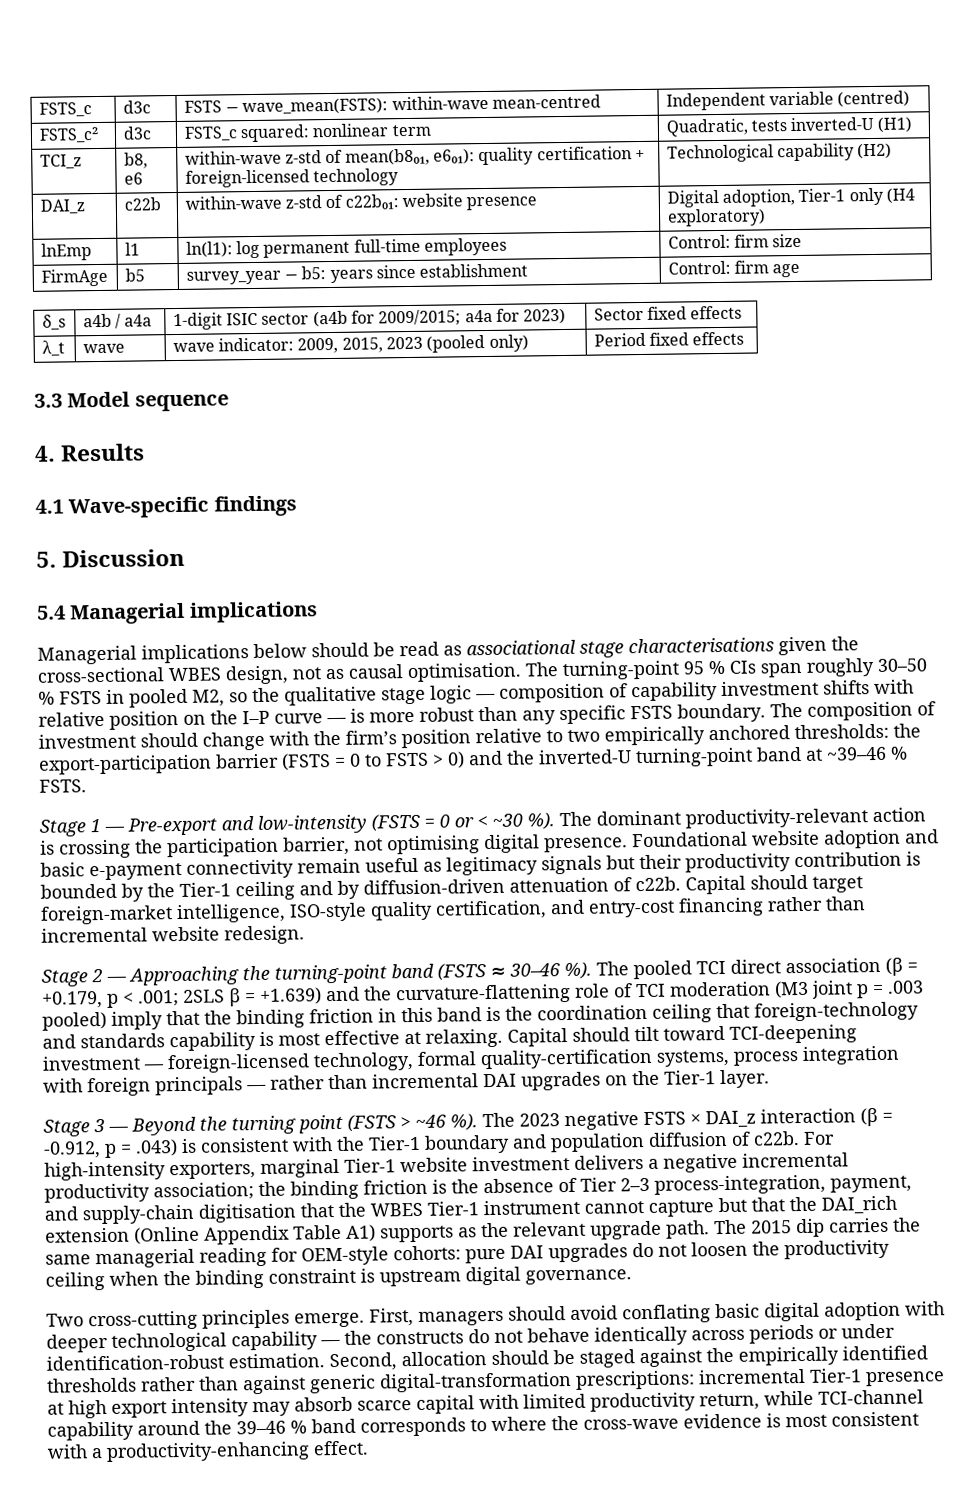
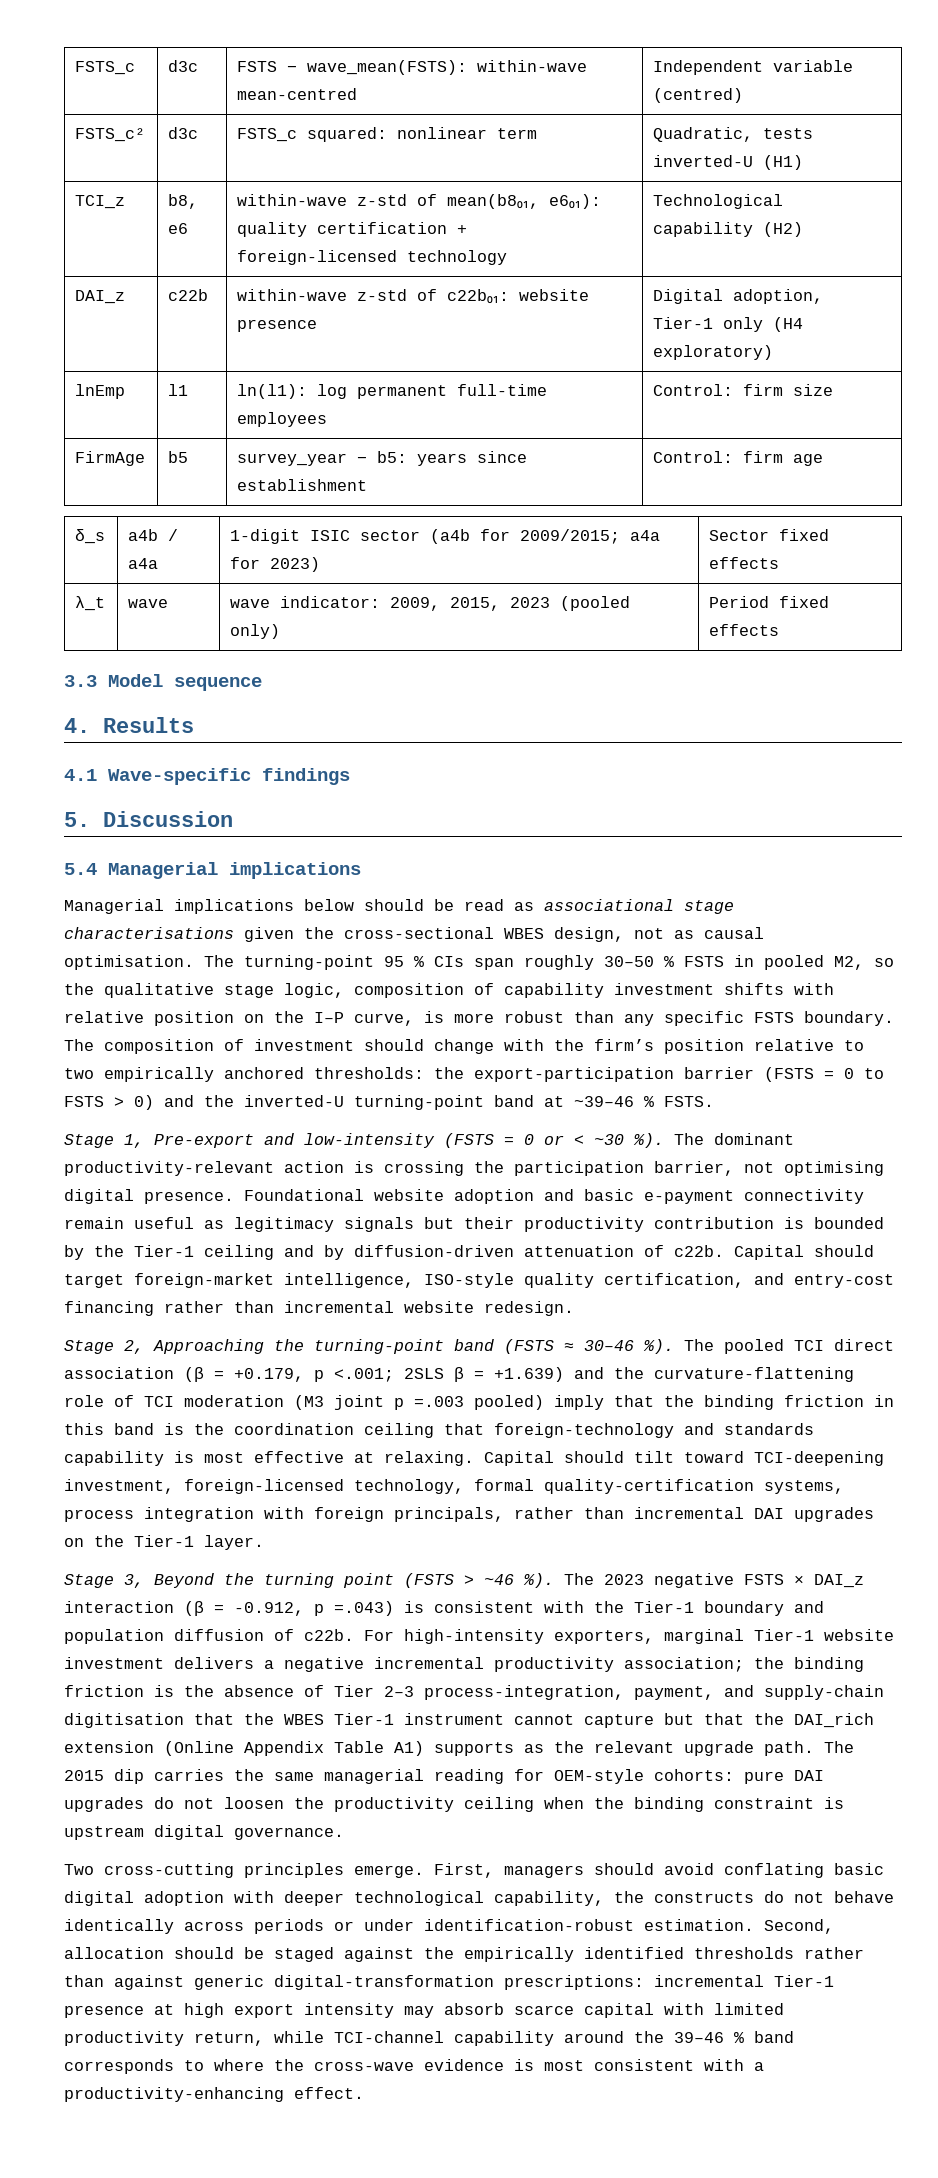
[430,685,496,704] logic — -> [284,983,344,998] logic,
[274,713,347,724] curve — -> [354,1013,414,1026] curve,
[90,819,125,833] 1 — -> [124,1134,144,1148] 1,
[91,969,127,983] 2 — -> [124,1340,144,1354] 2,
[123,990,179,1007] < .001; -> [334,1368,394,1382] <.001;
[873,980,924,995] = .003 -> [414,1396,464,1407] =.003
[42,1055,165,1071] investment — -> [64,1479,174,1494] investment,
[155,1076,267,1096] principals — -> [394,1507,504,1522] principals,
[93,1118,129,1133] 3 — -> [124,1574,144,1588] 3,
[121,1139,178,1157] = .043) -> [334,1601,394,1616] =.043)
[231,1331,341,1351] capability — -> [494,1891,604,1906] capability,

